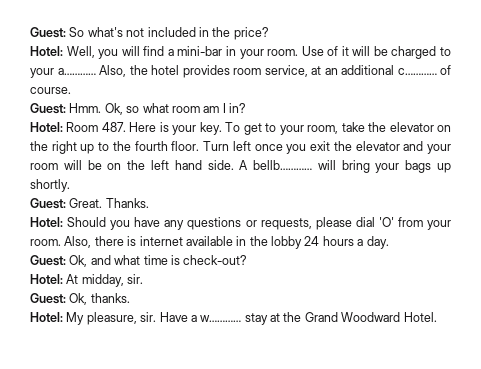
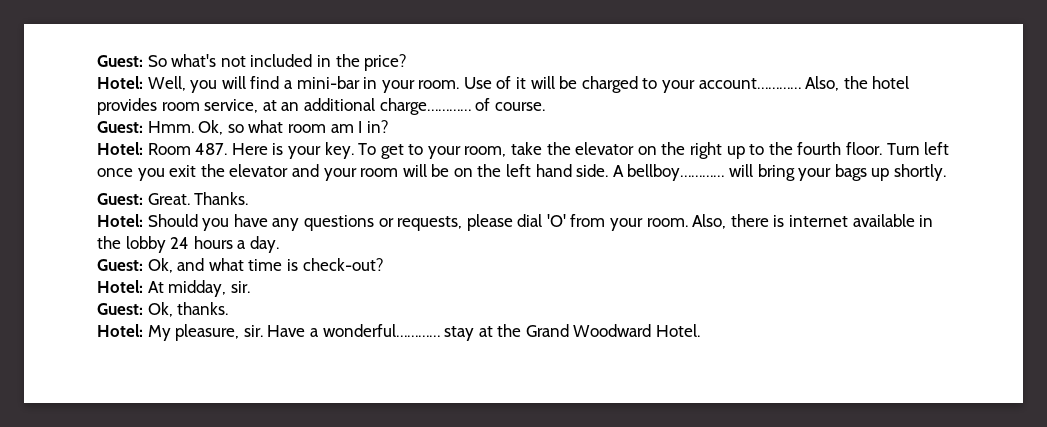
[57,68,96,75] a………… -> [698,78,801,89] account…………
[397,68,437,75] c………… -> [379,98,471,115] charge…………
[253,160,313,170] bellb………… -> [627,164,725,181] bellboy…………
[200,315,242,322] w………… -> [322,324,440,337] wonderful…………

